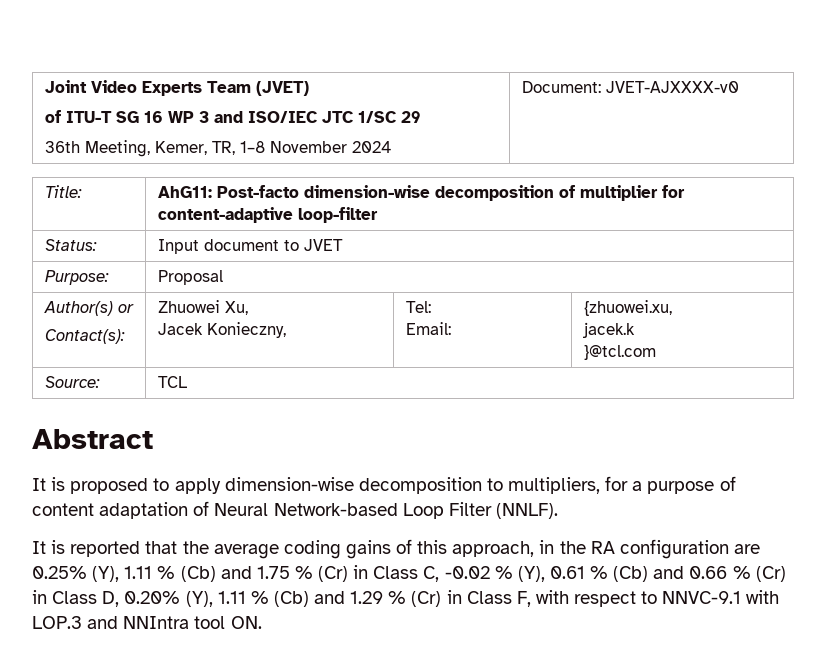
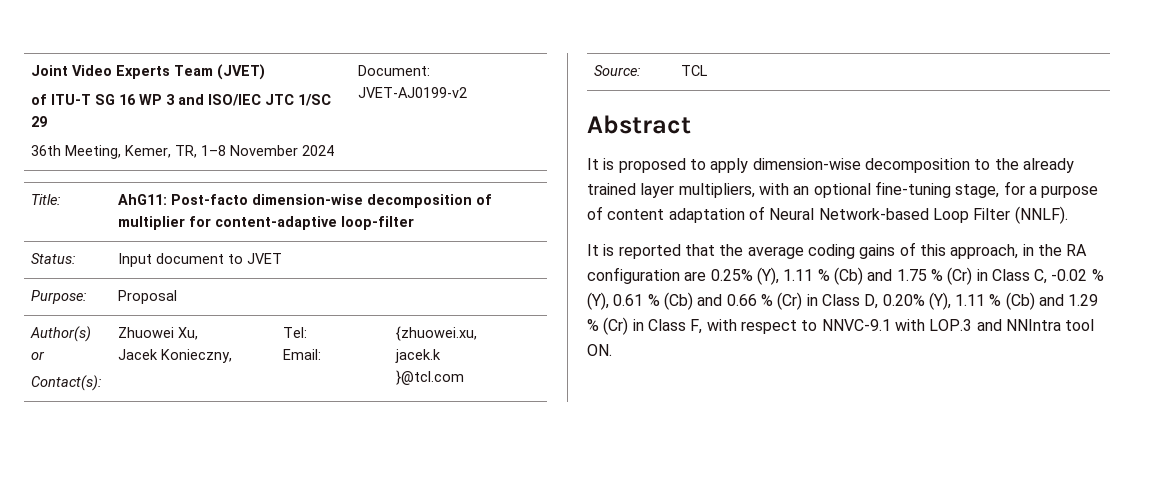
[605,81,739,93] JVET-AJXXXX-v0 -> [357,87,467,98] JVET-AJ0199-v2
[508,477,601,494] multipliers, -> [994,158,1074,173] [587,181,1000,198] the already trained layer multipliers, with an optional fine-tuning stage,

